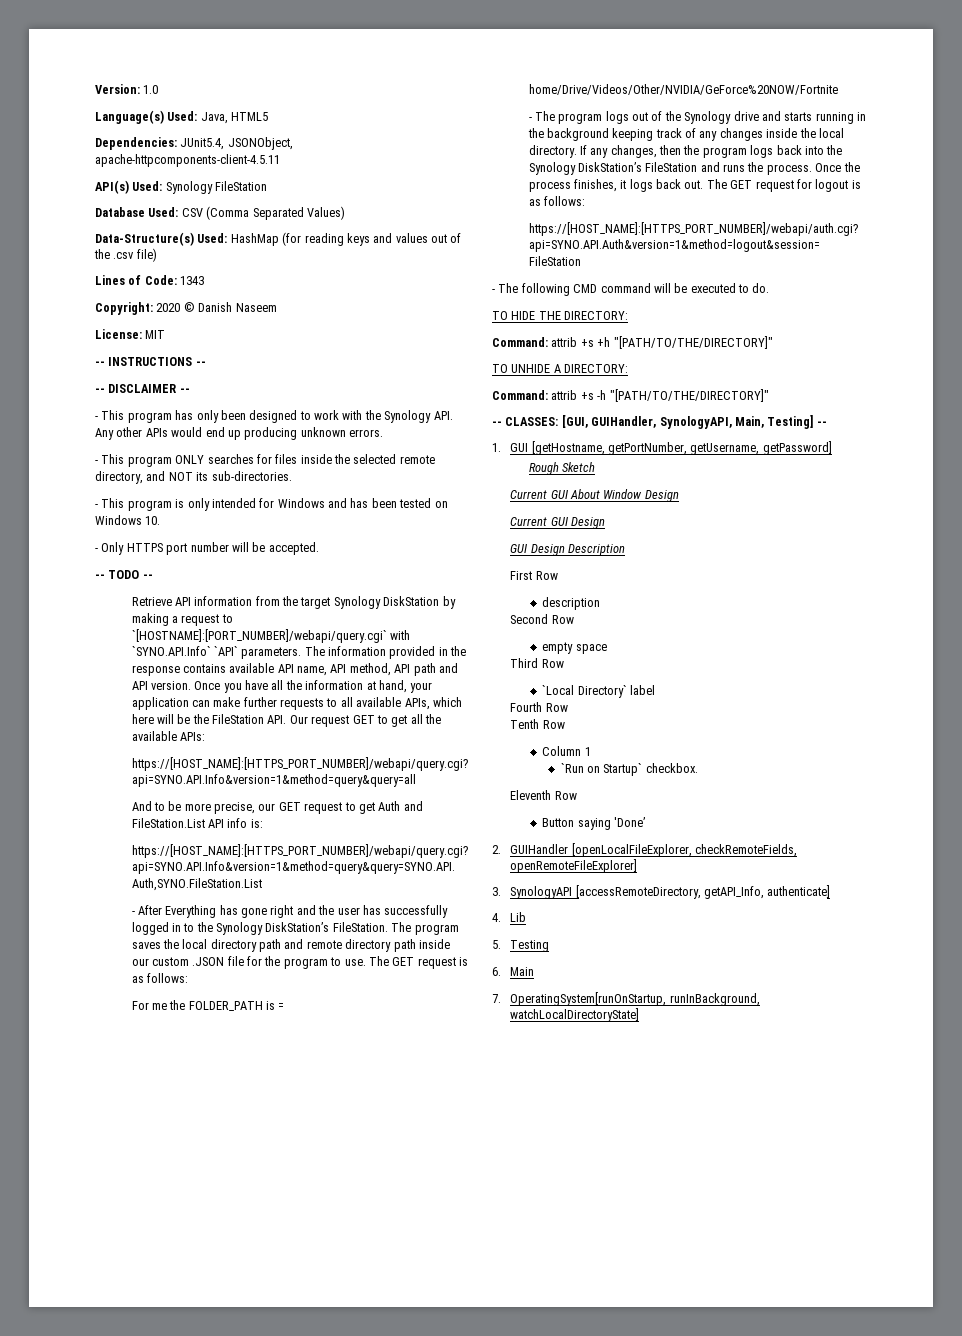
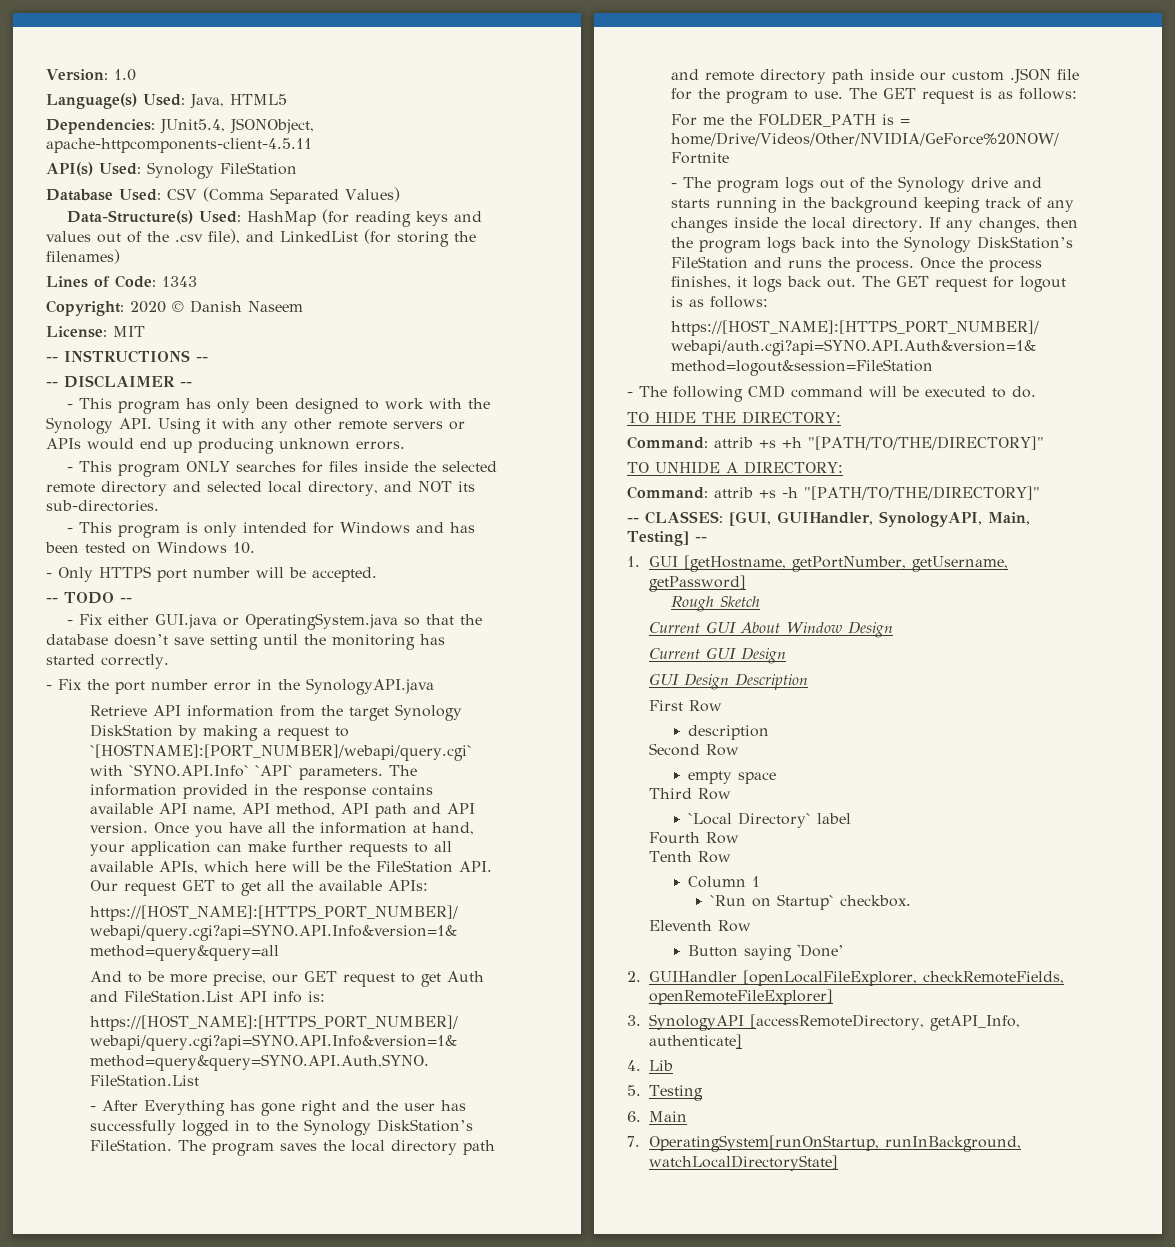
[136,248,157,262] file) -> [208,229,476,247] [46,249,120,264] file), and LinkedList (for storing the filenames)
[95,427,143,440] Any other -> [158,418,465,434] Using it with any other remote servers or
(435, 459) none -> [101,481,302,496] directory and selected local
(153, 576) none -> [67,613,483,630] [46,634,445,650] [46,654,169,669] [46,678,434,695] // - Fix either GUI.java or OperatingSystem.java so that the database doesn’t save setting until the monitoring has started correctly. // - Fix the port number error in the SynologyAPI.java

